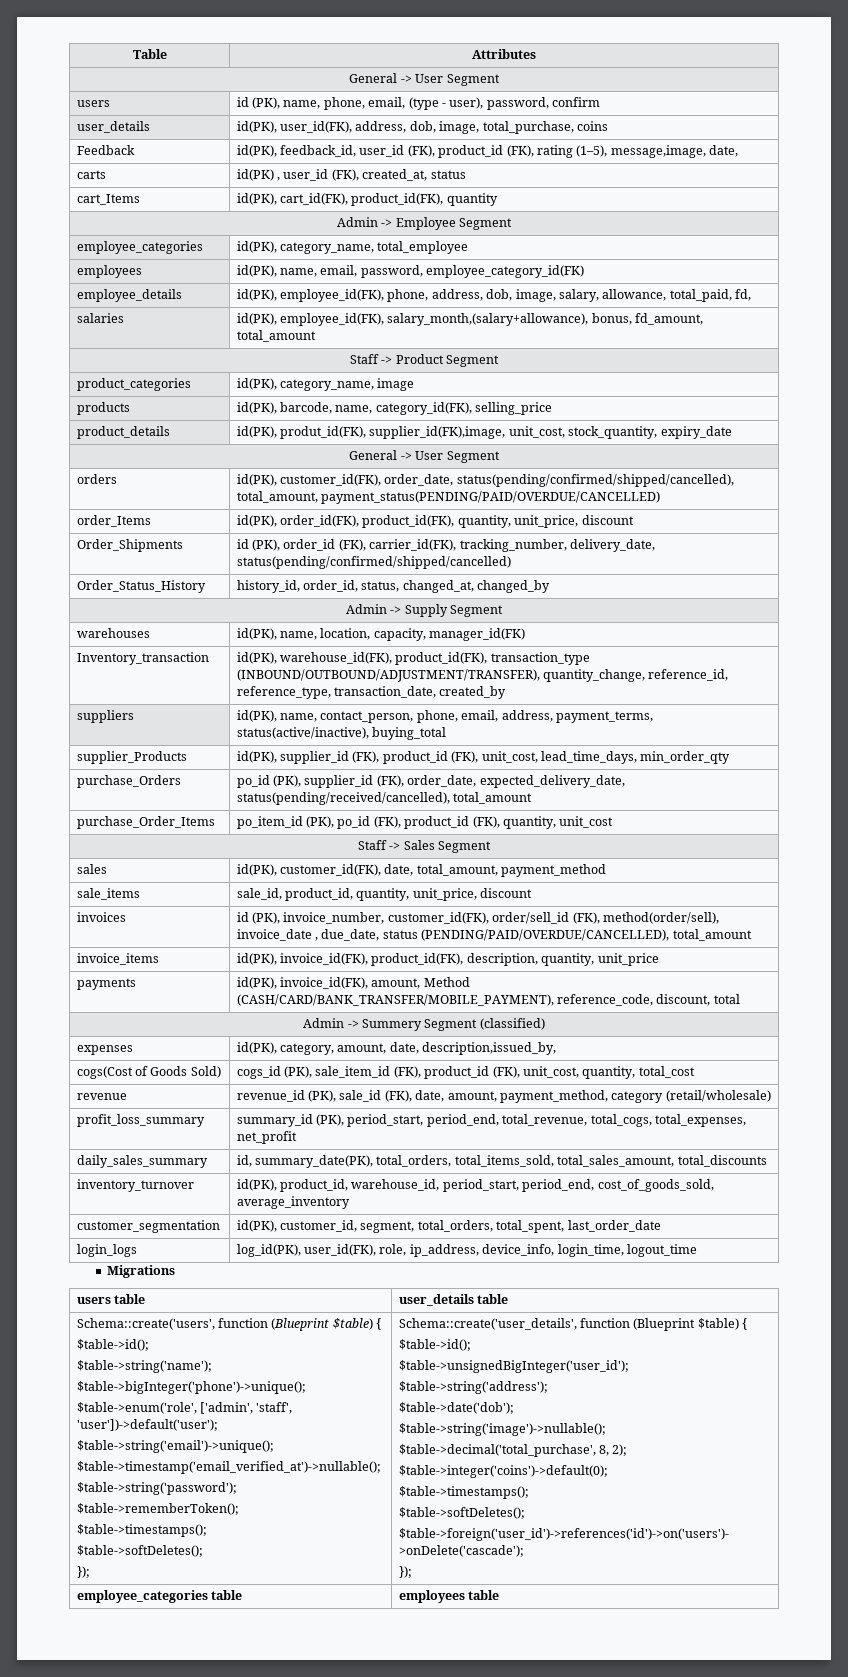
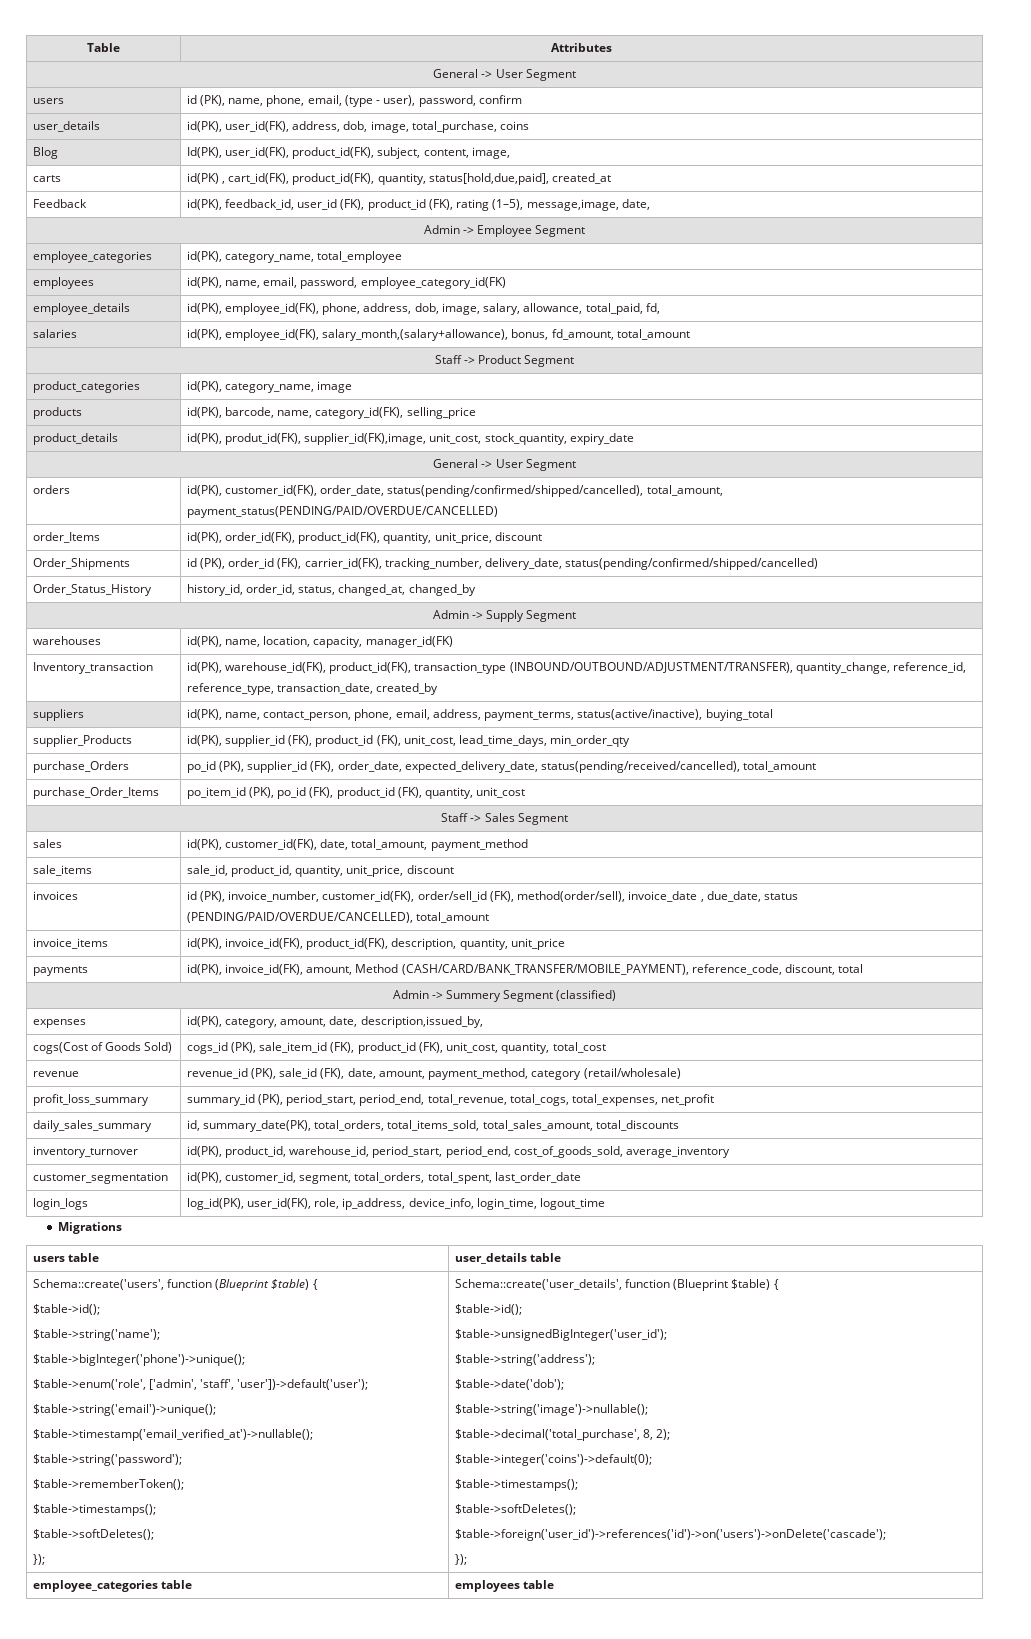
(608, 126) none -> [32,147,58,159] [186,147,510,159] [32,175,61,182] [186,173,612,185] // Blog | Id(PK), user_id(FK), product_id(FK), subject, content, image, // carts | id(PK) , cart_id(FK), product_id(FK), quantity, status[hold,due,paid], created_at
[76,170,106,179] [236,169,466,181] [76,194,140,205] [236,193,498,206] // carts | id(PK) , user_id (FK), created_at, status // cart_Items | id(PK), cart_id(FK), product_id(FK), quantity -> (650, 204) none

